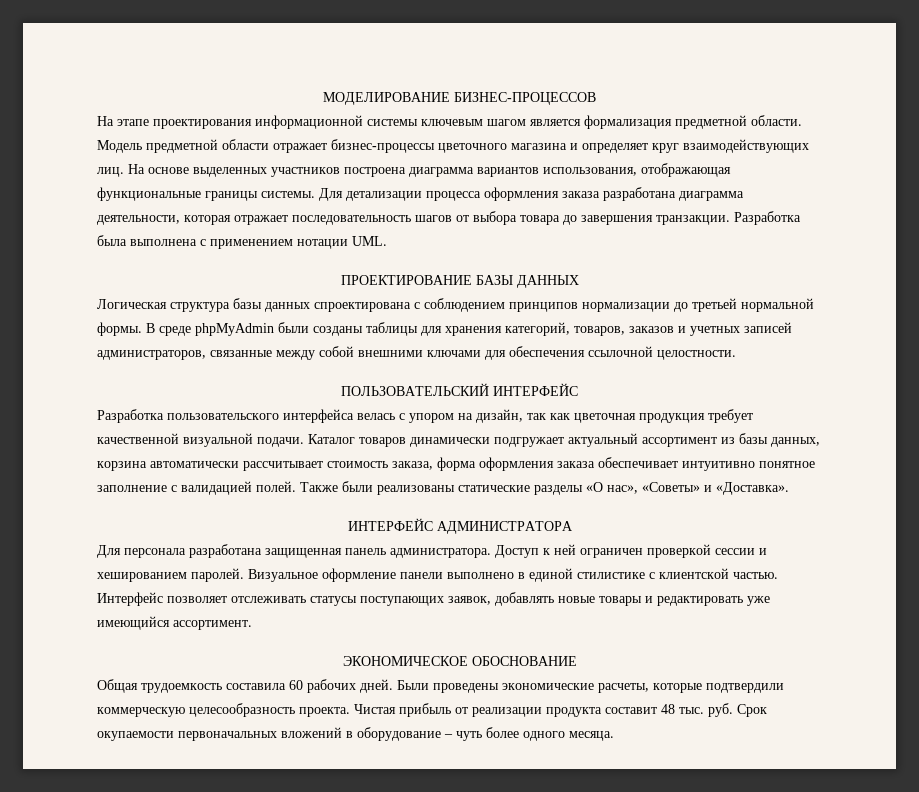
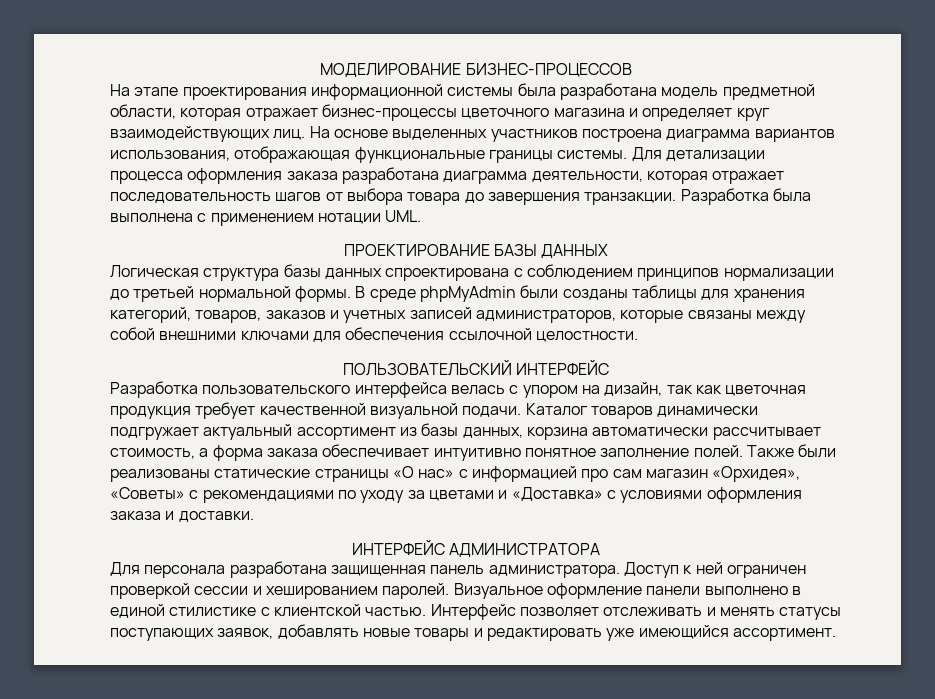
[421,115,802,129] [97,139,269,153] ключевым шагом является формализация предметной области. Модель предметной области -> [517,83,815,100] [110,104,242,121] была разработана модель предметной области, которая
[210,350,272,357] связанные -> [620,310,752,323] которые связаны
[327,457,554,471] стоимость заказа, форма оформления -> [110,445,263,461] стоимость, а форма
[171,481,252,495] с валидацией -> (690, 453) none
[534,482,789,495] разделы «О нас», «Советы» и «Доставка». -> [314,466,801,482] [110,487,802,503] [110,511,254,522] страницы «О нас» с информацией про сам магазин «Орхидея», «Советы» с рекомендациями по уходу за цветами и «Доставка» с условиями оформления заказа и доставки.
(306, 599) none -> [706,607,775,616] и менять
[342,656,577,666] [97,679,784,693] [97,703,767,717] [97,727,614,741] // ЭКОНОМИЧЕСКОЕ ОБОСНОВАНИЕ // Общая трудоемкость составила 60 рабочих дней. Были проведены экономические расчеты, которые подтвердили коммерческую целесообразность проекта. Чистая прибыль от реализации продукта составит 48 тыс. руб. Срок окупаемости первоначальных вложений в оборудование – чуть более одного месяца. -> (836, 634) none

